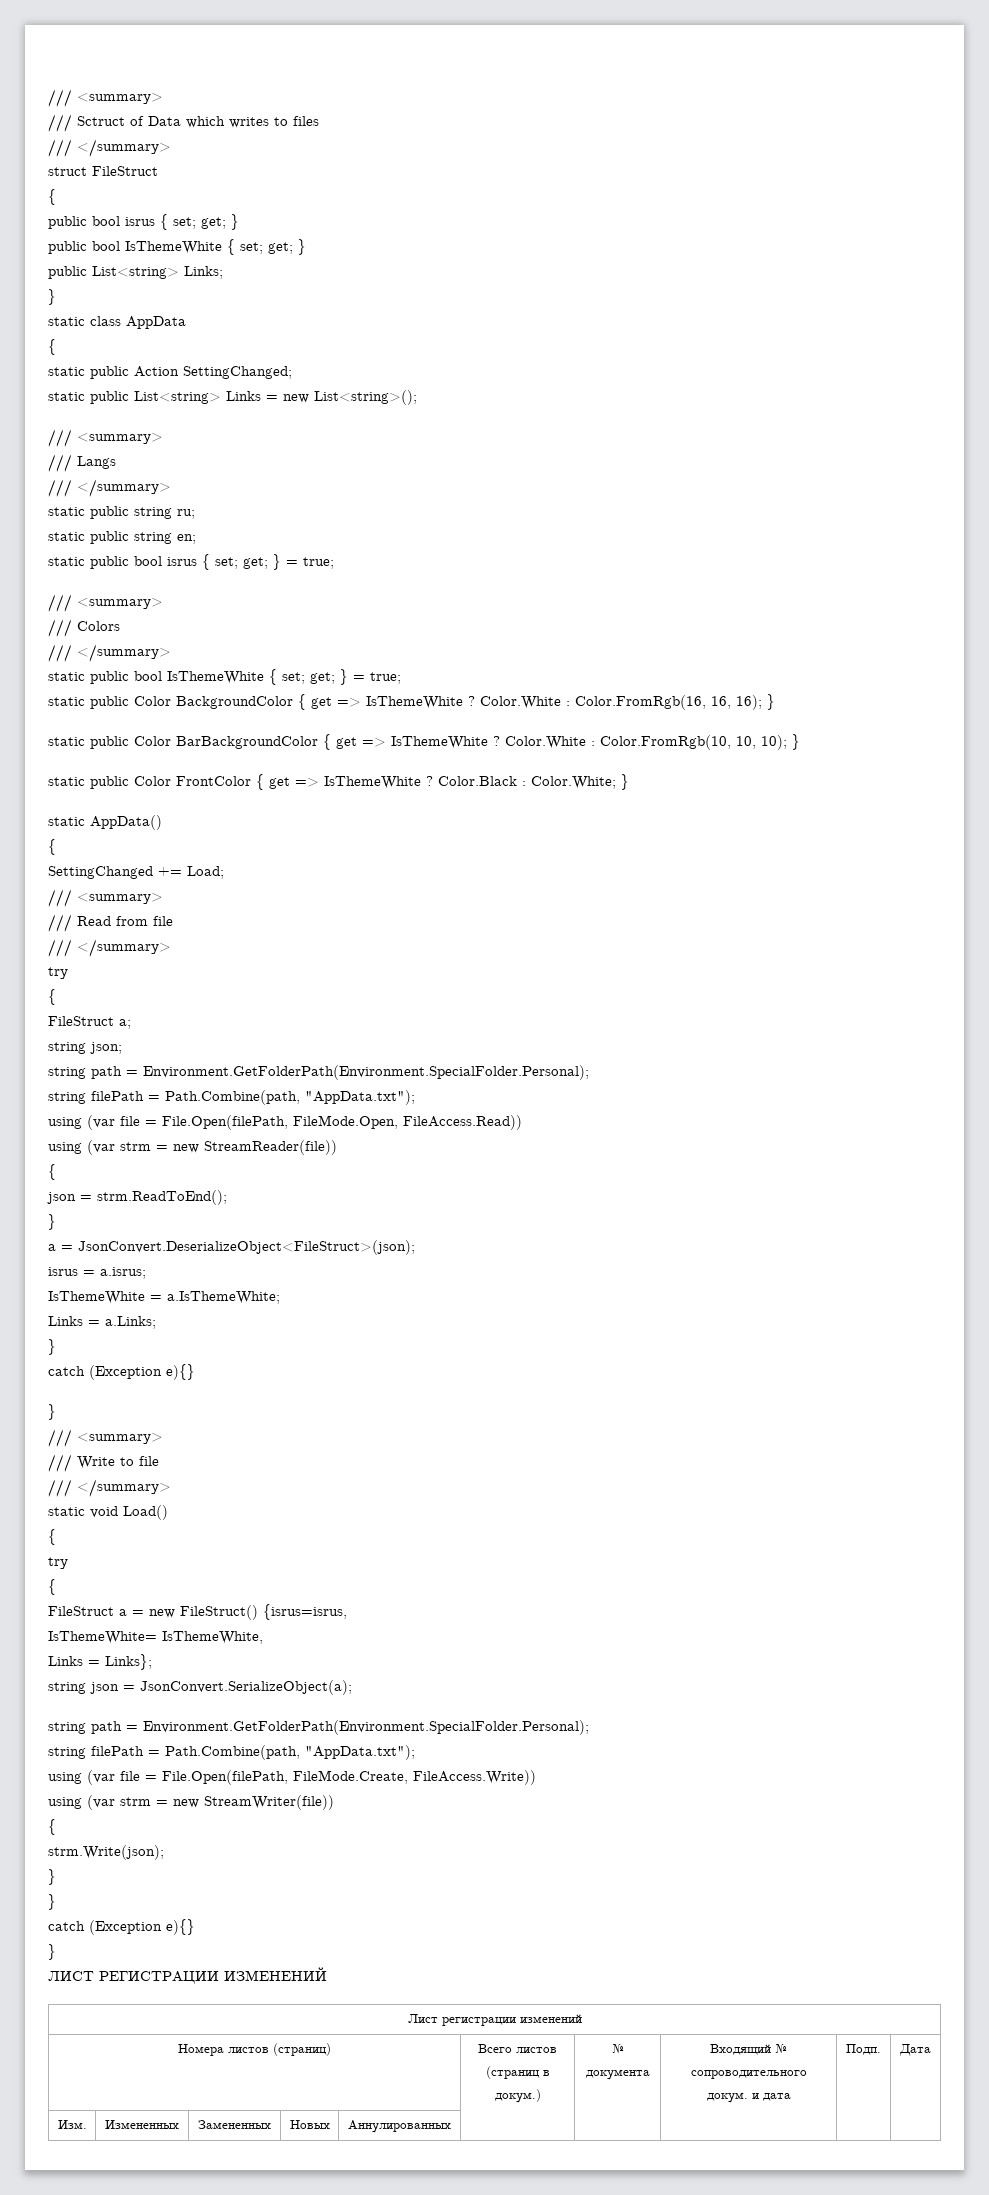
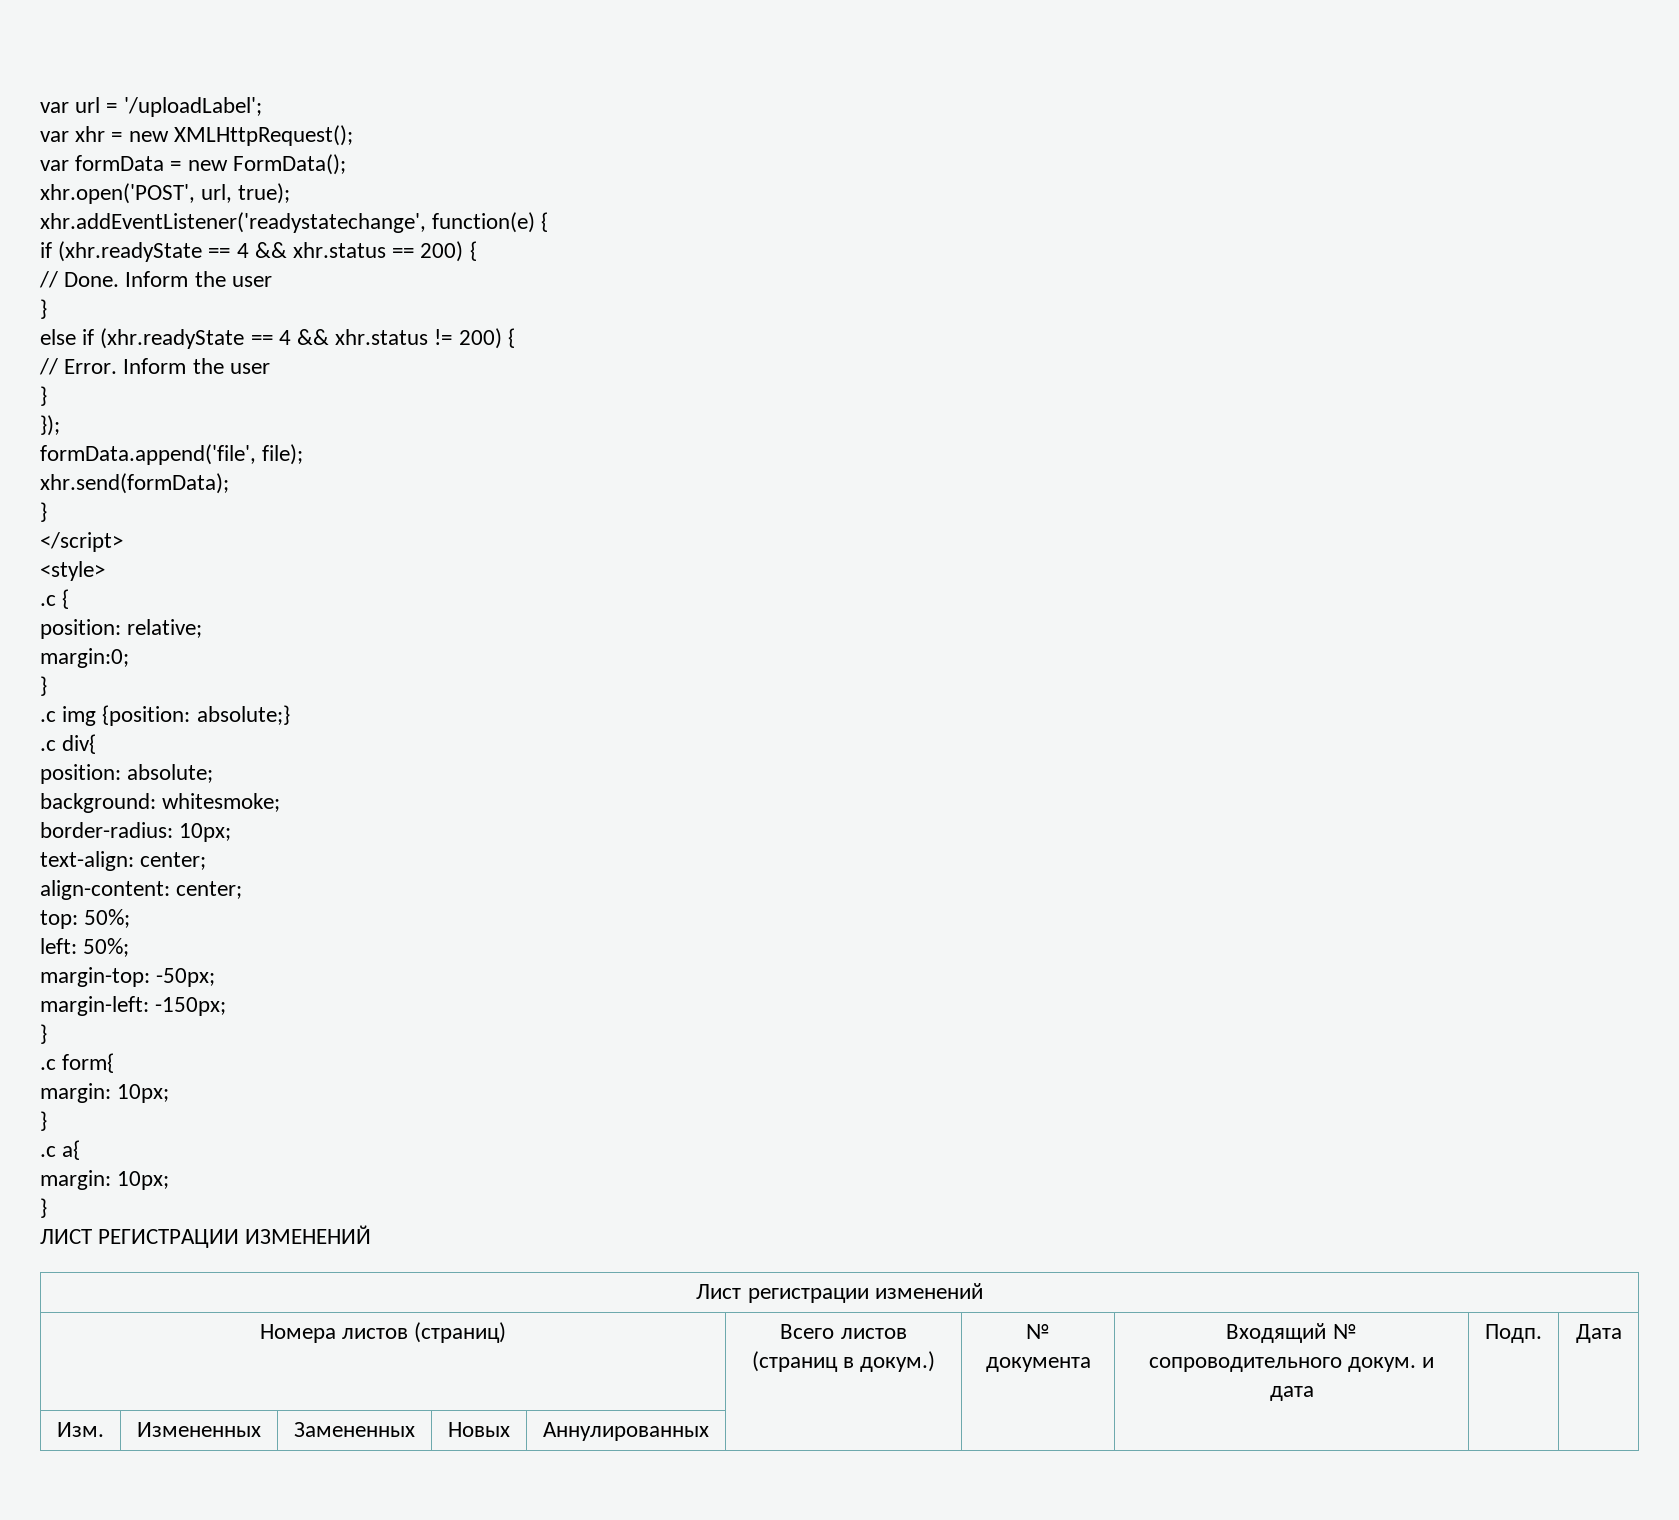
[48,89,163,107] [48,114,319,132] [48,139,171,157] [48,166,158,176] [48,189,56,205] [48,214,239,230] [48,239,306,255] [48,266,223,279] [48,289,56,305] [48,316,186,329] [48,339,56,355] [48,366,292,379] [48,390,417,405] [48,429,163,447] [48,454,116,472] [48,479,171,497] [48,506,195,519] [48,531,196,544] [48,554,334,570] [48,594,163,612] [48,619,120,637] [48,644,171,662] [48,669,401,685] [48,694,775,710] [48,734,800,750] [48,774,629,790] [48,815,162,830] [48,839,56,855] [48,866,224,879] [48,889,163,907] [48,914,173,932] [48,939,171,957] [48,967,68,979] [48,989,56,1005] [48,1016,131,1029] [48,1042,122,1054] [48,1065,589,1080] [48,1090,415,1105] [48,1115,522,1130] [48,1140,337,1155] [48,1164,56,1180] [47,1190,227,1205] [48,1214,56,1230] [48,1240,415,1255] [48,1267,146,1279] [48,1291,280,1304] [48,1316,156,1329] [48,1339,56,1355] [48,1364,195,1380] [48,1404,56,1420] [48,1429,163,1447] [48,1454,159,1472] [48,1479,171,1497] [48,1505,168,1520] [48,1529,56,1545] [48,1557,68,1569] [48,1579,56,1595] [48,1604,347,1620] [48,1631,263,1644] [48,1654,152,1670] [48,1680,352,1695] [48,1720,589,1735] [48,1745,415,1760] [48,1770,536,1785] [48,1795,334,1810] [48,1819,56,1835] [48,1845,164,1860] [48,1869,56,1885] [48,1894,56,1910] [48,1919,195,1935] /// <summary> // /// Sctruct of Data which writes to files // /// </summary> // struct FileStruct // { // public bool isrus { set; get; } // public bool IsThemeWhite { set; get; } // public List<string> Links; // } // static class AppData // { // static public Action SettingChanged; // static public List<string> Links = new List<string>(); // /// <summary> // /// Langs // /// </summary> // static public string ru; // static public string en; // static public bool isrus { set; get; } = true; // /// <summary> // /// Colors // /// </summary> // static public bool IsThemeWhite { set; get; } = true; // static public Color BackgroundColor { get => IsThemeWhite ? Color.White : Color.FromRgb(16, 16, 16); } // static public Color BarBackgroundColor { get => IsThemeWhite ? Color.White : Color.FromRgb(10, 10, 10); } // static public Color FrontColor { get => IsThemeWhite ? Color.Black : Color.White; } // static AppData() // { // SettingChanged += Load; // /// <summary> // /// Read from file // /// </summary> // try // { // FileStruct a; // string json; // string path = Environment.GetFolderPath(Environment.SpecialFolder.Personal); // string filePath = Path.Combine(path, "AppData.txt"); // using (var file = File.Open(filePath, FileMode.Open, FileAccess.Read)) // using (var strm = new StreamReader(file)) // { // json = strm.ReadToEnd(); // } // a = JsonConvert.DeserializeObject<FileStruct>(json); // isrus = a.isrus; // IsThemeWhite = a.IsThemeWhite; // Links = a.Links; // } // catch (Exception e){} // } // /// <summary> // /// Write to file // /// </summary> // static void Load() // { // try // { // FileStruct a = new FileStruct() {isrus=isrus, // IsThemeWhite= IsThemeWhite, // Links = Links}; // string json = JsonConvert.SerializeObject(a); // string path = Environment.GetFolderPath(Environment.SpecialFolder.Personal); // string filePath = Path.Combine(path, "AppData.txt"); // using (var file = File.Open(filePath, FileMode.Create, FileAccess.Write)) // using (var strm = new StreamWriter(file)) // { // strm.Write(json); // } // } // catch (Exception e){} -> [40,97,262,117] [40,125,353,146] [40,154,346,175] [40,183,291,204] [40,212,549,233] [40,241,477,262] [39,271,272,288] [40,299,47,319] [40,328,515,349] [39,358,270,375] [40,386,47,406] [40,415,60,436] [40,444,304,465] [40,473,229,494] [40,502,47,522] [40,532,123,552] [40,561,105,581] [40,589,70,609] [40,619,203,639] [40,648,129,668] [40,676,47,696] [40,705,290,726] [40,734,97,754] [40,764,214,784] [40,793,281,813] [40,822,232,842] [40,851,207,871] [40,880,243,900] [40,909,131,929] [40,938,130,957] [40,967,216,987] [40,996,227,1016] [40,1024,47,1044] [40,1053,115,1073] [40,1083,170,1103] [40,1111,47,1131] [40,1140,81,1160] [40,1170,170,1190] var url = '/uploadLabel'; // var xhr = new XMLHttpRequest(); // var formData = new FormData(); // xhr.open('POST', url, true); // xhr.addEventListener('readystatechange', function(e) { // if (xhr.readyState == 4 && xhr.status == 200) { // // Done. Inform the user // } // else if (xhr.readyState == 4 && xhr.status != 200) { // // Error. Inform the user // } // }); // formData.append('file', file); // xhr.send(formData); // } // </script> // <style> // .c { // position: relative; // margin:0; // } // .c img {position: absolute;} // .c div{ // position: absolute; // background: whitesmoke; // border-radius: 10px; // text-align: center; // align-content: center; // top: 50%; // left: 50%; // margin-top: -50px; // margin-left: -150px; // } // .c form{ // margin: 10px; // } // .c a{ // margin: 10px;

